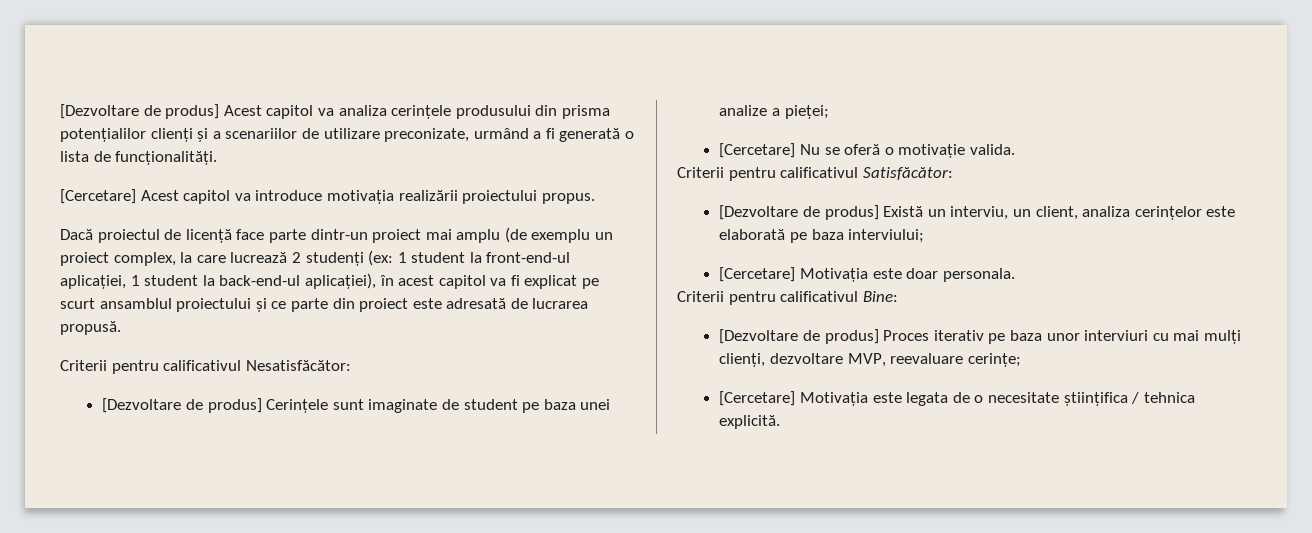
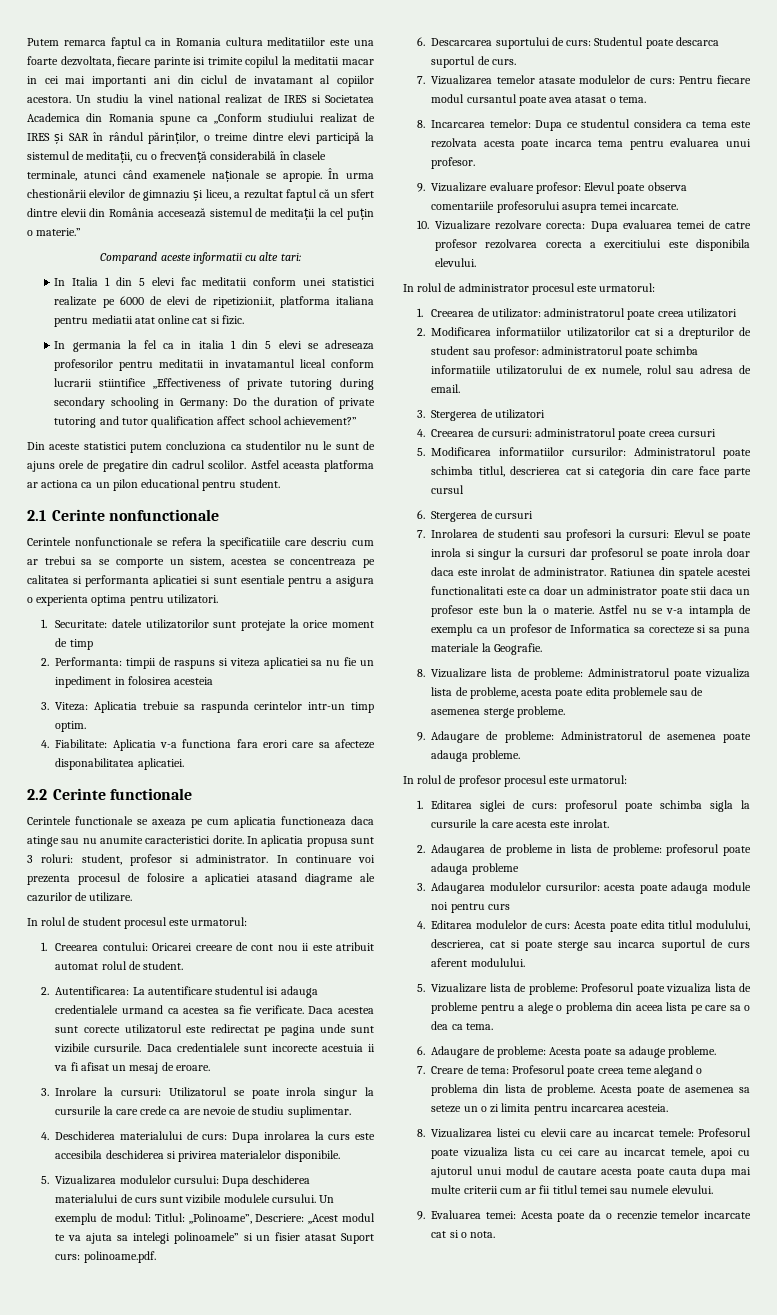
[60,104,610,119] [60,128,635,142] [60,151,218,165] [60,189,595,204] [60,227,614,243] [60,250,571,266] [60,273,600,289] [60,298,589,312] [60,321,121,335] [60,360,351,374] [102,398,611,413] [719,105,829,119] [719,143,1016,158] [677,167,953,181] [719,205,1236,220] [719,229,925,243] [719,267,1015,282] [677,291,898,305] [719,329,1241,344] [719,353,1021,367] [719,391,1195,406] [719,415,781,429] [Dezvoltare de produs] Acest capitol va analiza cerințele produsului din prisma potențialilor clienți și a scenariilor de utilizare preconizate, urmând a fi generată o lista de funcționalități. // [Cercetare] Acest capitol va introduce motivația realizării proiectului propus. // Dacă proiectul de licență face parte dintr-un proiect mai amplu (de exemplu un proiect complex, la care lucrează 2 studenți (ex: 1 student la front-end-ul aplicației, 1 student la back-end-ul aplicației), în acest capitol va fi explicat pe scurt ansamblul proiectului și ce parte din proiect este adresată de lucrarea propusă. // Criterii pentru calificativul Nesatisfăcător: // [Dezvoltare de produs] Cerințele sunt imaginate de student pe baza unei analize a pieței; // [Cercetare] Nu se oferă o motivație valida. // Criterii pentru calificativul Satisfăcător: // [Dezvoltare de produs] Există un interviu, un client, analiza cerințelor este elaborată pe baza interviului; // [Cercetare] Motivația este doar personala. // Criterii pentru calificativul Bine: // [Dezvoltare de produs] Proces iterativ pe baza unor interviuri cu mai mulți clienți, dezvoltare MVP, reevaluare cerințe; // [Cercetare] Motivația este legata de o necesitate științifica / tehnica explicită. -> [27,37,374,49] [27,56,374,68] [27,75,374,87] [27,94,374,104] [27,113,375,125] [27,132,374,144] [27,151,326,163] [27,168,374,182] [27,189,375,201] [27,208,374,220] [27,228,82,236] [100,252,301,264] [54,277,375,286] [54,296,374,308] [54,315,244,327] [54,340,374,352] [54,359,374,371] [54,378,374,390] [54,397,375,409] [54,416,357,428] [27,441,376,453] [27,460,374,472] [27,479,280,491] [27,509,220,521] [27,537,374,549] [27,556,375,568] [27,575,374,587] [27,594,218,606] [41,619,374,631] [55,638,93,650] [41,657,374,669] [55,676,214,688] [41,701,374,713] [55,721,87,732] [41,739,375,751] [55,758,184,770] [27,788,193,800] [27,816,374,828] [27,835,374,847] [27,854,375,866] [27,873,375,885] [27,892,133,902] [27,917,248,929] [41,942,374,951] [55,961,184,970] [41,986,318,998] [55,1005,374,1014] [55,1024,374,1036] [54,1043,375,1053] [54,1062,210,1074] [41,1087,374,1099] [55,1106,351,1118] [41,1131,375,1143] [55,1150,340,1162] [41,1175,311,1187] [55,1194,335,1204] [55,1213,375,1225] [55,1232,374,1244] [55,1251,156,1263] [417,37,719,49] [431,56,516,68] [417,75,751,85] [431,94,646,106] [417,119,751,131] [431,138,751,150] [431,157,476,169] [417,182,687,194] [431,201,679,213] [417,220,751,232] [435,239,750,251] [435,258,477,267] [403,283,656,295] [417,308,737,320] [417,327,751,339] [431,346,698,358] [431,365,751,376] [431,384,461,393] [417,409,545,421] [417,428,716,440] [417,447,751,459] [431,466,751,478] [431,485,465,494] [417,510,533,522] [417,529,751,541] [431,548,750,560] [431,567,751,579] [431,586,750,598] [431,605,751,617] [431,624,750,636] [431,643,542,655] [417,668,750,680] [431,687,704,699] [431,706,565,718] [417,731,751,743] [431,750,520,762] [403,775,628,787] [417,800,750,812] [431,819,609,828] [417,844,751,856] [431,863,519,875] [417,882,751,894] [431,902,510,913] [417,920,750,932] [431,939,750,951] [431,958,525,967] [417,983,751,995] [431,1002,750,1014] [431,1021,493,1030] [417,1046,717,1058] [417,1065,703,1077] [431,1084,750,1096] [431,1103,669,1115] [417,1128,751,1138] [431,1147,750,1159] [431,1166,751,1178] [431,1185,713,1194] [417,1210,751,1222] [431,1230,496,1238] Putem remarca faptul ca in Romania cultura meditatiilor este una foarte dezvoltata, fiecare parinte isi trimite copilul la meditatii macar in cei mai importanti ani din ciclul de invatamant al copiilor acestora. Un studiu la vinel national realizat de IRES si Societatea Academica din Romania spune ca „Conform studiului realizat de IRES și SAR în rândul părinților, o treime dintre elevi participă la sistemul de meditații, cu o frecvență considerabilă în clasele terminale, atunci când examenele naționale se apropie. În urma chestionării elevilor de gimnaziu și liceu, a rezultat faptul că un sfert dintre elevii din România accesează sistemul de meditații la cel puțin o materie.” // Comparand aceste informatii cu alte tari: // In Italia 1 din 5 elevi fac meditatii conform unei statistici realizate pe 6000 de elevi de ripetizioni.it, platforma italiana pentru mediatii atat online cat si fizic. // In germania la fel ca in italia 1 din 5 elevi se adreseaza profesorilor pentru meditatii in invatamantul liceal conform lucrarii stiintifice „Effectiveness of private tutoring during secondary schooling in Germany: Do the duration of private tutoring and tutor qualification affect school achievement?” // Din aceste statistici putem concluziona ca studentilor nu le sunt de ajuns orele de pregatire din cadrul scolilor. Astfel aceasta platforma ar actiona ca un pilon educational pentru student. // 2.1 Cerinte nonfunctionale // Cerintele nonfunctionale se refera la specificatiile care descriu cum ar trebui sa se comporte un sistem, acestea se concentreaza pe calitatea si performanta aplicatiei si sunt esentiale pentru a asigura o experienta optima pentru utilizatori. // 1. Securitate: datele utilizatorilor sunt protejate la orice moment de timp // 2. Performanta: timpii de raspuns si viteza aplicatiei sa nu fie un inpediment in folosirea acesteia // 3. Viteza: Aplicatia trebuie sa raspunda cerintelor intr-un timp optim. // 4. Fiabilitate: Aplicatia v-a functiona fara erori care sa afecteze disponabilitatea aplicatiei. // 2.2 Cerinte functionale // Cerintele functionale se axeaza pe cum aplicatia functioneaza daca atinge sau nu anumite caracteristici dorite. In aplicatia propusa sunt 3 roluri: student, profesor si administrator. In continuare voi prezenta procesul de folosire a aplicatiei atasand diagrame ale cazurilor de utilizare. // In rolul de student procesul este urmatorul: // 1. Creearea contului: Oricarei creeare de cont nou ii este atribuit automat rolul de student. // 2. Autentificarea: La autentificare studentul isi adauga credentialele urmand ca acestea sa fie verificate. Daca acestea sunt corecte utilizatorul este redirectat pe pagina unde sunt vizibile cursurile. Daca credentialele sunt incorecte acestuia ii va fi afisat un mesaj de eroare. // 3. Inrolare la cursuri: Utilizatorul se poate inrola singur la cursurile la care crede ca are nevoie de studiu suplimentar. // 4. Deschiderea materialului de curs: Dupa inrolarea la curs este accesibila deschiderea si privirea materialelor disponibile. // 5. Vizualizarea modulelor cursului: Dupa deschiderea materialului de curs sunt vizibile modulele cursului. Un exemplu de modul: Titlul: „Polinoame”, Descriere: „Acest modul te va ajuta sa intelegi polinoamele” si un fisier atasat Suport curs: polinoame.pdf. // 6. Descarcarea suportului de curs: Studentul poate descarca suportul de curs. // 7. Vizualizarea temelor atasate modulelor de curs: Pentru fiecare modul cursantul poate avea atasat o tema. // 8. Incarcarea temelor: Dupa ce studentul considera ca tema este rezolvata acesta poate incarca tema pentru evaluarea unui profesor. // 9. Vizualizare evaluare profesor: Elevul poate observa comentariile profesorului asupra temei incarcate. // 10. Vizualizare rezolvare corecta: Dupa evaluarea temei de catre profesor rezolvarea corecta a exercitiului este disponibila elevului. // In rolul de administrator procesul este urmatorul: // 1. Creearea de utilizator: administratorul poate creea utilizatori // 2. Modificarea informatiilor utilizatorilor cat si a drepturilor de student sau profesor: administratorul poate schimba informatiile utilizatorului de ex numele, rolul sau adresa de email. // 3. Stergerea de utilizatori // 4. Creearea de cursuri: administratorul poate creea cursuri // 5. Modificarea informatiilor cursurilor: Administratorul poate schimba titlul, descrierea cat si categoria din care face parte cursul // 6. Stergerea de cursuri // 7. Inrolarea de studenti sau profesori la cursuri: Elevul se poate inrola si singur la cursuri dar profesorul se poate inrola doar daca este inrolat de administrator. Ratiunea din spatele acestei functionalitati este ca doar un administrator poate stii daca un profesor este bun la o materie. Astfel nu se v-a intampla de exemplu ca un profesor de Informatica sa corecteze si sa puna materiale la Geografie. // 8. Vizualizare lista de probleme: Administratorul poate vizualiza lista de probleme, acesta poate edita problemele sau de asemenea sterge probleme. // 9. Adaugare de probleme: Administratorul de asemenea poate adauga probleme. // In rolul de profesor procesul este urmatorul: // 1. Editarea siglei de curs: profesorul poate schimba sigla la cursurile la care acesta este inrolat. // 2. Adaugarea de probleme in lista de probleme: profesorul poate adauga probleme // 3. Adaugarea modulelor cursurilor: acesta poate adauga module noi pentru curs // 4. Editarea modulelor de curs: Acesta poate edita titlul modulului, descrierea, cat si poate sterge sau incarca suportul de curs aferent modulului. // 5. Vizualizare lista de probleme: Profesorul poate vizualiza lista de probleme pentru a alege o problema din aceea lista pe care sa o dea ca tema. // 6. Adaugare de probleme: Acesta poate sa adauge probleme. // 7. Creare de tema: Profesorul poate creea teme alegand o problema din lista de probleme. Acesta poate de asemenea sa seteze un o zi limita pentru incarcarea acesteia. // 8. Vizualizarea listei cu elevii care au incarcat temele: Profesorul poate vizualiza lista cu cei care au incarcat temele, apoi cu ajutorul unui modul de cautare acesta poate cauta dupa mai multe criterii cum ar fii titlul temei sau numele elevului. // 9. Evaluarea temei: Acesta poate da o recenzie temelor incarcate cat si o nota.

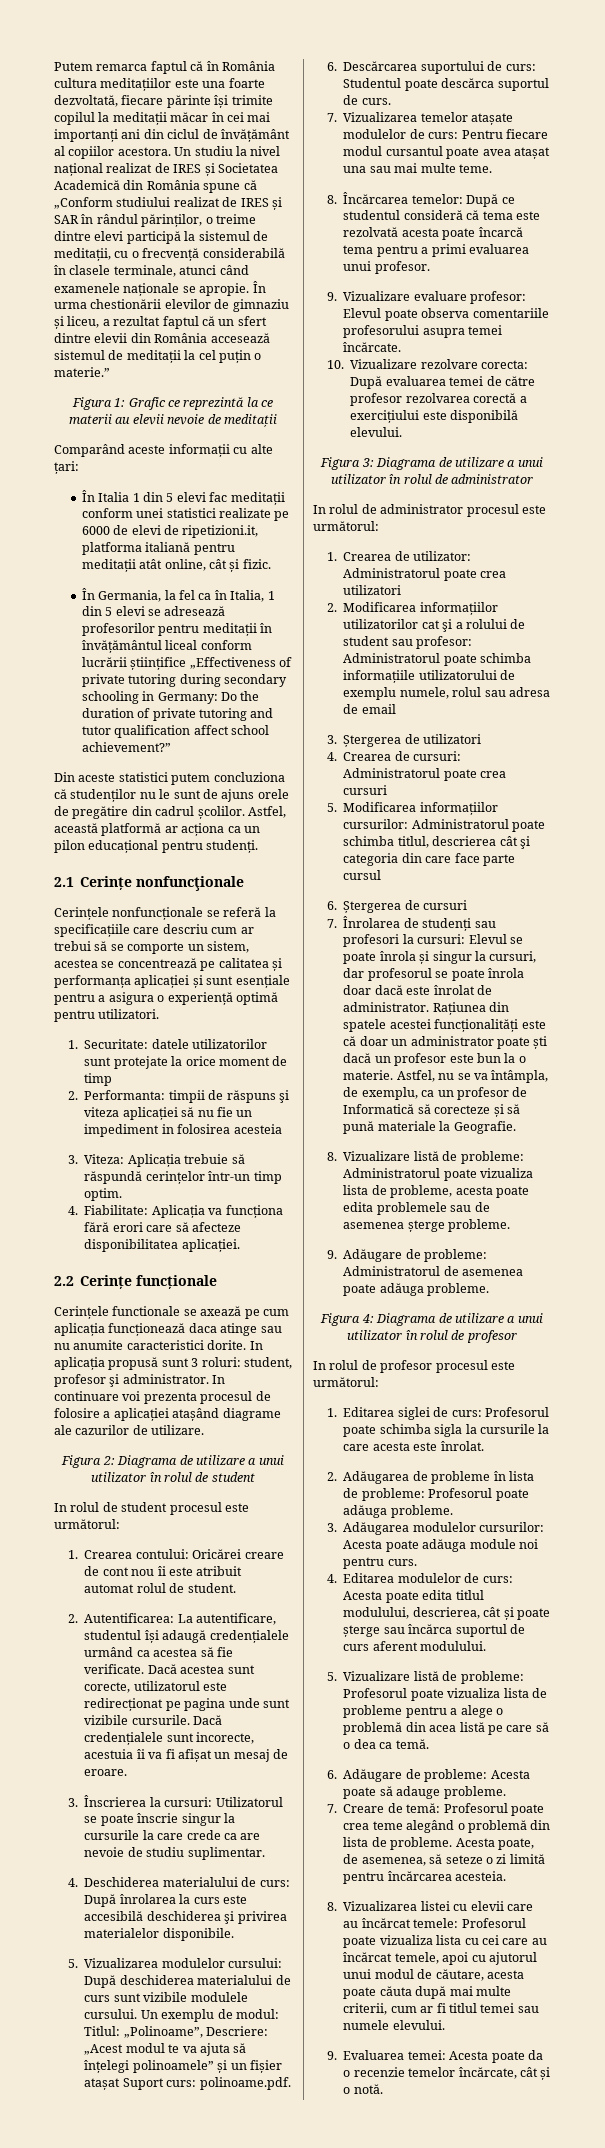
[145,37,374,46] [27,56,374,68] [27,76,37,84] ca in Romania cultura meditatiilor este una foarte dezvoltata, fiecare parinte isi trimite copilul la meditatii macar in -> [190,61,275,71] [54,78,265,91] [54,95,273,108] [54,112,224,125] că în România cultura meditațiilor este una foarte dezvoltată, fiecare părinte își trimite copilul la meditații măcar în
[92,76,148,87] importanti -> [54,129,118,142] importanți
[253,76,313,84] invatamant -> [220,129,290,142] învățământ
[147,94,374,104] [27,113,208,125] vinel national realizat de IRES si Societatea Academica din Romania spune ca -> [250,146,281,156] [54,163,278,176] [54,180,257,193] nivel național realizat de IRES și Societatea Academică din România spune că
[100,252,301,264] [54,278,66,286] Comparand aceste informatii cu alte tari: // In -> [71,397,274,410] [69,414,277,427] [54,444,273,457] [54,461,79,474] [81,490,95,502] Figura 1: Grafic ce reprezintă la ce materii au elevii nevoie de meditații // Comparând aceste informații cu alte țari: // În
[202,277,248,286] meditatii -> [230,492,285,505] meditații
[335,296,374,305] [54,315,220,327] italiana pentru mediatii atat online cat si -> [145,542,235,555] [81,559,240,572] italiană pentru meditații atât online, cât și
[54,341,121,352] In germania -> [81,588,162,602] În Germania,
[181,340,224,349] in italia -> [214,590,265,602] în Italia,
[325,340,374,350] adreseaza -> [164,606,226,616] adresează
[159,359,374,368] [54,378,147,387] meditatii in invatamantul liceal conform lucrarii stiintifice -> [202,623,273,636] [81,640,252,653] [81,657,187,670] meditații în învățământul liceal conform lucrării științifice
[230,441,301,450] ca studentilor -> [54,789,137,802] că studenților
[102,461,149,472] pregatire -> [72,806,129,819] pregătire
[208,460,374,472] [27,479,280,491] [27,509,220,521] [27,537,282,549] scolilor. Astfel aceasta platforma ar actiona ca un pilon educational pentru student. // 2.1 Cerinte nonfunctionale // Cerintele nonfunctionale se refera la specificatiile -> [197,806,286,819] [54,823,260,836] [54,840,259,853] [54,876,245,891] [54,907,276,920] [54,924,130,937] școlilor. Astfel, această platformă ar acționa ca un pilon educațional pentru studenți. // 2.1 Cerințe nonfuncţionale // Cerințele nonfuncționale se referă la specificațiile
[81,559,93,565] sa -> [94,941,108,951] să
[290,558,357,566] concentreaza -> [117,958,197,968] concentrează
[73,575,285,587] si performanta aplicatiei si sunt esentiale -> [271,958,282,971] [54,975,290,988] și performanța aplicației și sunt esențiale
[36,595,127,606] experienta optima -> [167,992,278,1005] experiență optimă
[173,657,323,669] raspuns si viteza aplicatiei sa -> [226,1090,289,1103] [84,1107,195,1120] răspuns şi viteza aplicației să
[55,676,112,688] inpediment -> [84,1124,160,1137] impediment
[94,701,374,713] [55,721,87,732] [41,739,375,751] [55,758,184,770] [27,788,193,800] [27,816,71,825] Aplicatia trebuie sa raspunda cerintelor intr-un timp optim. // 4. Fiabilitate: Aplicatia v-a functiona fara erori care sa afecteze disponabilitatea aplicatiei. // 2.2 Cerinte functionale // Cerintele -> [127,1154,245,1167] [84,1171,282,1184] [84,1188,123,1201] [68,1205,283,1218] [84,1222,241,1232] [84,1239,240,1252] [54,1275,218,1289] [54,1306,109,1319] Aplicația trebuie să răspundă cerințelor într-un timp optim. // 4. Fiabilitate: Aplicația va funcționa fără erori care să afecteze disponibilitatea aplicației. // 2.2 Cerințe funcționale // Cerințele
[152,819,186,826] axeaza -> [200,1306,242,1316] axează
[234,816,346,828] aplicatia functioneaza -> [54,1323,186,1336] aplicația funcționează
[261,835,348,847] aplicatia propusa -> [54,1357,159,1370] aplicația propusă
[180,855,189,863] si -> [109,1374,120,1387] şi
[205,873,298,885] aplicatiei atasand -> [113,1408,220,1421] aplicației atașând
(133, 897) none -> [61,1455,284,1468] [91,1472,255,1482] // Figura 2: Diagrama de utilizare a unui utilizator în rolul de student
[191,917,248,926] [41,942,233,951] urmatorul: // 1. Creearea contului: Oricarei creeare -> [54,1519,120,1529] [68,1549,284,1559] următorul: // 1. Crearea contului: Oricărei creare
[302,943,310,951] ii -> [157,1566,166,1576] îi
[147,986,318,998] [55,1005,163,1014] autentificare studentul isi adauga credentialele urmand -> [196,1613,277,1625] [84,1630,289,1643] [84,1647,134,1657] autentificare, studentul își adaugă credențialele urmând
[223,1008,235,1014] sa -> [200,1647,214,1657] să
[308,1006,334,1014] Daca -> [147,1664,177,1674] Dacă
[83,1026,120,1033] corecte -> [84,1682,131,1693] corecte,
[210,1024,259,1033] redirectat -> [84,1698,164,1711] redirecționat
[146,1043,375,1052] Daca credentialele sunt incorecte acestuia ii -> [193,1715,223,1725] [84,1732,255,1745] [84,1749,145,1759] Dacă credențialele sunt incorecte, acestuia îi
[80,1062,109,1071] afisat -> [177,1749,212,1762] afișat
[55,1087,98,1096] Inrolare -> [84,1795,147,1807] Înscrierea
[286,1087,317,1096] inrola -> [137,1813,179,1823] înscrie
[232,1131,310,1143] Dupa inrolarea -> [84,1894,176,1907] După înrolarea
[55,1150,176,1159] accesibila deschiderea si -> [84,1911,235,1924] accesibilă deschiderea şi
[222,1176,250,1187] Dupa -> [84,1975,117,1988] După
[116,1232,337,1244] sa intelegi polinoamele” si un fisier atasat -> [233,2043,247,2053] [84,2060,282,2073] [84,2078,121,2090] să înțelegi polinoamele” și un fișier atașat
[431,38,493,46] Descarcarea -> [343,61,418,71] Descărcarea
[675,37,719,46] descarca -> [441,78,495,88] descărca
[538,77,576,84] atasate -> [471,113,514,125] atașate
[575,96,646,103] [417,119,698,131] atasat o tema. // 8. Incarcarea temelor: Dupa ce studentul considera ca -> [513,147,550,159] [343,163,492,173] [327,192,515,207] [343,210,480,220] atașat una sau mai multe teme. // 8. Încărcarea temelor: După ce studentul consideră că
[431,138,592,150] rezolvata acesta poate incarca -> [343,227,523,240] rezolvată acesta poate încarcă
(664, 145) none -> [421,244,466,257] a primi
[630,202,679,210] incarcate. -> [343,342,402,352] încărcate.
[590,221,618,232] Dupa -> [350,376,383,389] După
[725,222,751,229] catre -> [504,376,535,386] către
[545,239,750,251] [435,258,477,267] corecta a exercitiului este disponibila elevului. -> [473,393,527,403] [350,410,519,423] [350,427,403,437] [320,457,543,470] [330,474,534,484] corectă a exercițiului este disponibilă elevului. // Figura 3: Diagrama de utilizare a unui utilizator în rolul de administrator
[599,283,656,292] [417,308,475,317] urmatorul: // 1. Creearea -> [313,521,379,531] [327,552,392,561] următorul: // 1. Crearea
[544,308,684,320] administratorul poate creea -> [343,568,507,581] Administratorul poate crea
[496,327,562,336] informatiilor -> [419,602,498,615] informațiilor
[654,327,734,339] si a drepturilor -> [442,619,507,632] şi a rolului
[542,346,698,358] [431,365,492,374] administratorul poate schimba informatiile -> [343,653,532,666] [343,670,416,683] Administratorul poate schimba informațiile
[584,368,596,374] ex -> [343,687,397,700] exemplu
[431,384,461,393] [417,410,478,421] email. // 3. Stergerea -> [361,704,396,714] [327,735,402,747] email // 3. Ștergerea
[431,429,475,437] Creearea -> [343,752,392,761] Crearea
[535,428,675,440] administratorul poate creea -> [343,768,507,781] Administratorul poate crea
[499,447,565,456] informatiilor -> [419,802,498,815] informațiilor
[565,467,595,475] cat si -> [499,836,530,849] cât şi
[431,511,478,522] Stergerea -> [343,901,402,913] Ștergerea
[431,529,541,538] Inrolarea de studenti -> [343,916,472,931] Înrolarea de studenți
[431,548,567,560] inrola si singur la cursuri -> [379,951,537,964] înrola și singur la cursuri,
[692,548,750,557] [431,567,516,576] inrola doar daca este inrolat -> [487,968,524,978] [343,985,475,995] înrola doar dacă este înrolat
[610,568,656,576] Ratiunea -> [432,1002,486,1015] Rațiunea
[431,586,541,595] functionalitati este ca -> [434,1019,546,1032] [343,1036,357,1046] funcționalități este că
[691,586,733,595] stii daca -> [533,1036,548,1049] [343,1053,372,1063] ști dacă
[599,605,629,614] Astfel -> [396,1070,435,1082] Astfel,
[666,605,751,617] [431,624,750,636] v-a intampla de exemplu ca un profesor de Informatica sa corecteze si sa puna -> [473,1070,549,1083] [343,1087,528,1100] [343,1104,520,1117] [343,1121,375,1134] va întâmpla, de exemplu, ca un profesor de Informatică să corecteze și să pună
[491,668,513,677] lista -> [413,1151,439,1161] listă
[483,708,515,718] sterge -> [407,1220,445,1232] șterge
[431,731,481,743] Adaugare -> [343,1249,403,1262] Adăugare
[431,750,520,762] adauga probleme. -> [379,1283,490,1296] [320,1313,543,1326] [347,1330,517,1343] adăuga probleme. // Figura 4: Diagrama de utilizare a unui utilizator în rolul de profesor
[571,775,628,784] urmatorul: -> [313,1377,379,1387] următorul:
[565,800,619,812] profesorul -> [484,1407,549,1417] Profesorul
[572,819,609,828] [417,844,751,856] [431,863,519,875] [417,882,486,894] inrolat. // 2. Adaugarea de probleme in lista de probleme: profesorul poate adauga probleme // 3. Adaugarea -> [440,1441,484,1451] [327,1471,534,1484] [343,1488,529,1501] [343,1505,453,1518] [327,1522,410,1535] înrolat. // 2. Adăugarea de probleme în lista de probleme: Profesorul poate adăuga probleme. // 3. Adăugarea
[604,882,709,894] acesta poate adauga -> [343,1539,467,1552] Acesta poate adăuga
[487,904,510,910] curs -> [387,1559,417,1566] curs.
[489,940,656,951] cat si poate sterge sau incarca -> [483,1607,550,1620] [343,1624,453,1637] cât și poate șterge sau încărca
[489,983,511,992] lista -> [413,1671,439,1681] listă
[565,1002,688,1014] problema din aceea lista -> [343,1722,485,1735] problemă din acea listă
[729,1005,741,1011] sa -> [535,1722,549,1732] să
[465,1023,493,1030] [417,1046,481,1058] tema. // 6. Adaugare -> [395,1739,429,1749] [327,1769,403,1782] temă. // 6. Adăugare
[614,1049,626,1055] sa -> [379,1786,393,1796] să
[480,1065,703,1077] [431,1084,479,1096] tema: Profesorul poate creea teme alegand o problema -> [406,1803,544,1816] [343,1820,527,1833] temă: Profesorul poate crea teme alegând o problemă
[636,1084,750,1096] [431,1103,624,1115] poate de asemenea sa seteze un o zi limita pentru incarcarea -> [497,1838,534,1850] [343,1854,545,1866] [343,1871,452,1884] poate, de asemenea, să seteze o zi limită pentru încărcarea
[613,1129,655,1137] incarcat -> [361,1918,411,1928] încărcat
[624,1148,666,1156] incarcat -> [343,1952,393,1962] încărcat
[558,1166,751,1178] [431,1185,551,1194] cautare acesta poate cauta dupa mai multe criterii cum ar fii -> [435,1969,524,1981] [343,1986,511,1999] [343,2003,446,2015] căutare, acesta poate căuta după mai multe criterii, cum ar fi
[704,1211,751,1219] [431,1230,496,1238] incarcate cat si o nota. -> [458,2067,551,2080] [343,2084,383,2094] încărcate, cât și o notă.

